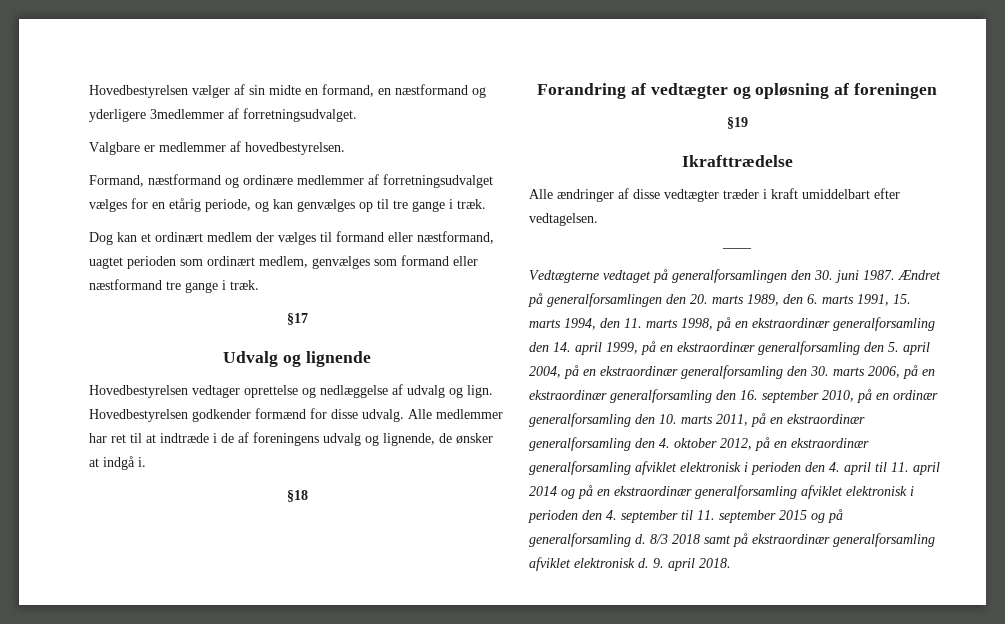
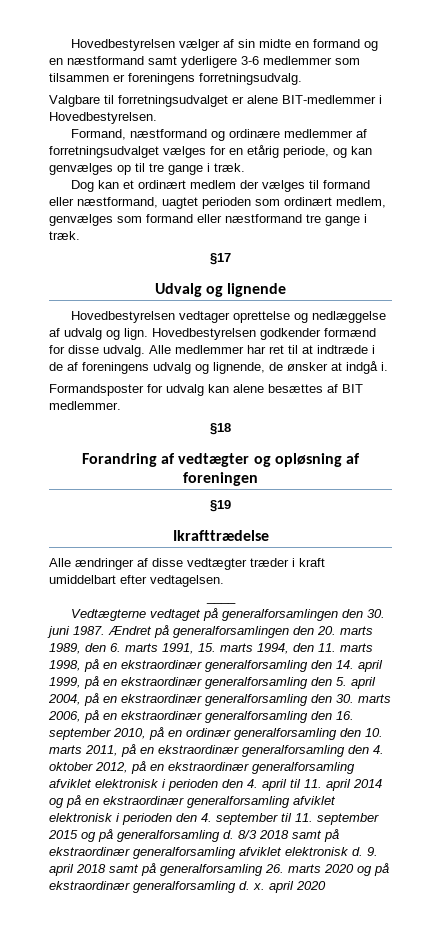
[322,84,486,98] [89,108,357,122] [89,141,345,155] formand, en næstformand og yderligere 3medlemmer af forretningsudvalget. // Valgbare er medlemmer af hovedbestyrelsen. -> [312,39,378,51] [49,56,360,68] [49,73,302,85] [49,95,382,107] [49,112,157,124] formand og en næstformand samt yderligere 3-6 medlemmer som tilsammen er foreningens forretningsudvalg. // Valgbare til forretningsudvalget er alene BIT-medlemmer i Hovedbestyrelsen.
(146, 462) none -> [49,384,363,396] [49,401,121,410] // Formandsposter for udvalg kan alene besættes af BIT medlemmer.
[699,558,731,568] 2018. -> [76,863,389,876] [49,881,326,893] 2018 samt på generalforsamling 26. marts 2020 og på ekstraordinær generalforsamling d. x. april 2020

